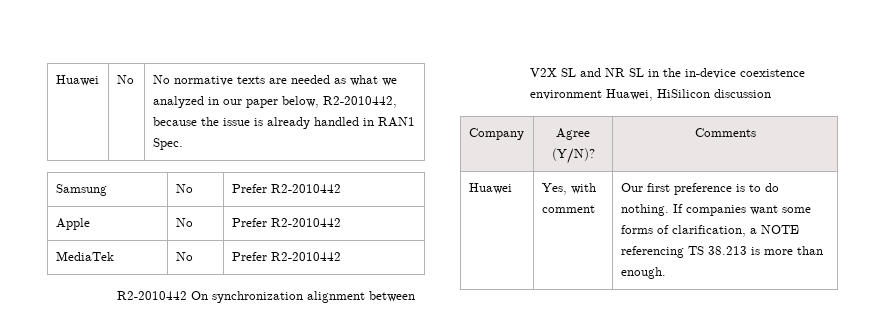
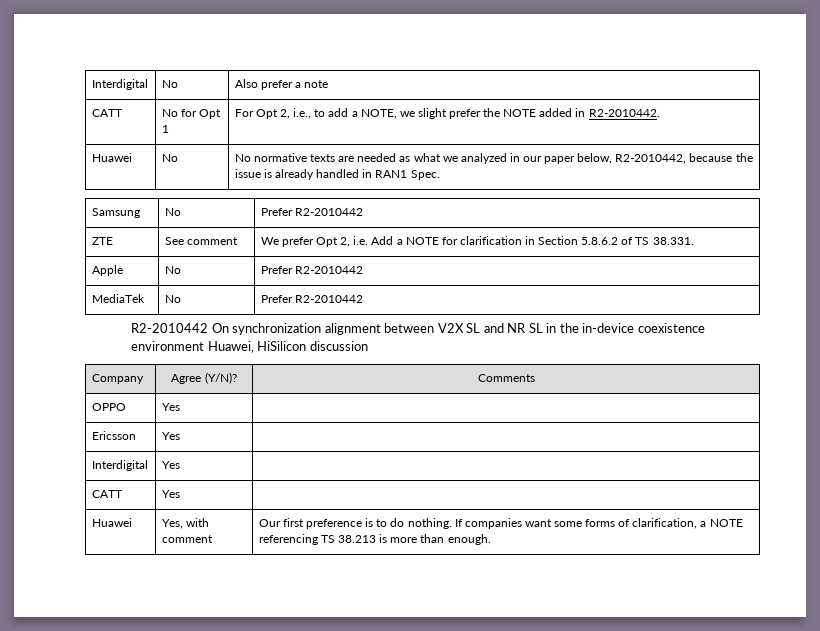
(55, 80) none -> [91,79,148,90] [161,80,178,88] [234,79,329,90] [91,109,122,117] [161,109,222,119] [161,125,169,133] [234,108,660,119] Interdigital | No | Also prefer a note // CATT | No for Opt 1 | For Opt 2, i.e., to add a NOTE, we slight prefer the NOTE added in R2-2010442. //
(341, 188) none -> [91,237,113,245] [164,237,239,245] [260,236,694,247] // ZTE | See comment | We prefer Opt 2, i.e. Add a NOTE for clarification in Section 5.8.6.2 of TS 38.331.
(756, 132) none -> [91,403,126,411] [161,403,180,411] [91,431,136,440] [161,432,180,440] [91,460,148,471] [161,461,180,469] [91,490,122,498] [161,490,180,498] // OPPO | Yes | // Ericsson | Yes | // Interdigital | Yes | // CATT | Yes |

